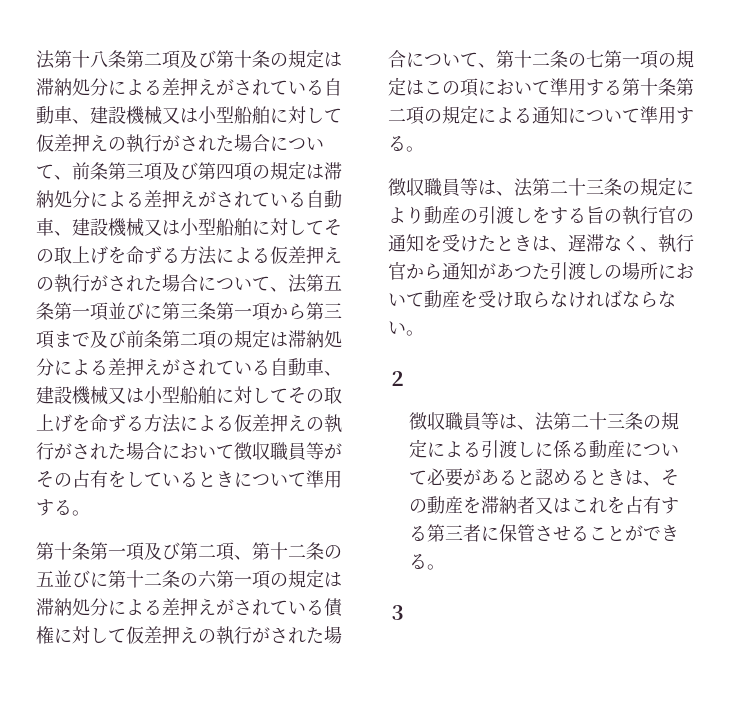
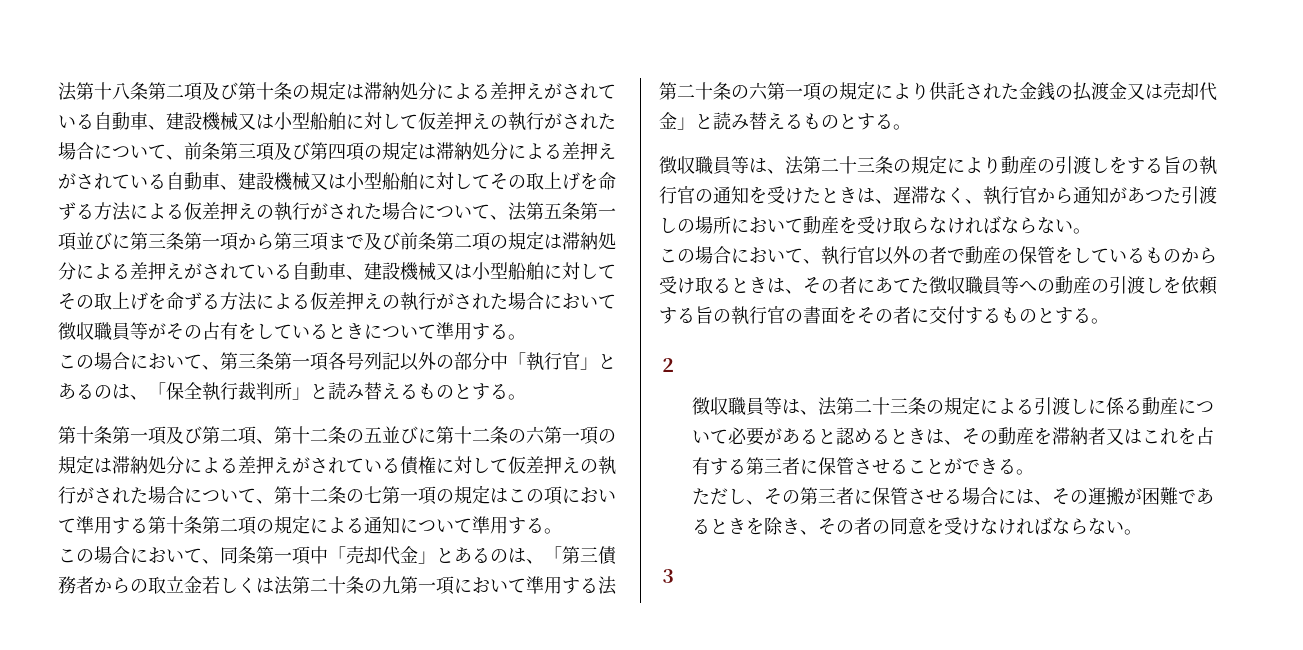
(90, 513) none -> [58,352,616,371] [58,382,526,401] // この場合において、第三条第一項各号列記以外の部分中「執行官」とあるのは、「保全執行裁判所」と読み替えるものとする。
(424, 149) none -> [58,546,618,565] [58,576,617,595] [659,81,1217,101] [659,112,911,130] // この場合において、同条第一項中「売却代金」とあるのは、「第三債務者からの取立金若しくは法第二十条の九第一項において準用する法第二十条の六第一項の規定により供託された金銭の払渡金又は売却代金」と読み替えるものとする。
(424, 333) none -> [659,246,1217,265] [659,276,1218,295] [659,306,1109,324] // この場合において、執行官以外の者で動産の保管をしているものから受け取るときは、その者にあてた徴収職員等への動産の引渡しを依頼する旨の執行官の書面をその者に交付するものとする。
(446, 567) none -> [691,487,1214,505] [691,517,1142,535] // ただし、その第三者に保管させる場合には、その運搬が困難であるときを除き、その者の同意を受けなければならない。

